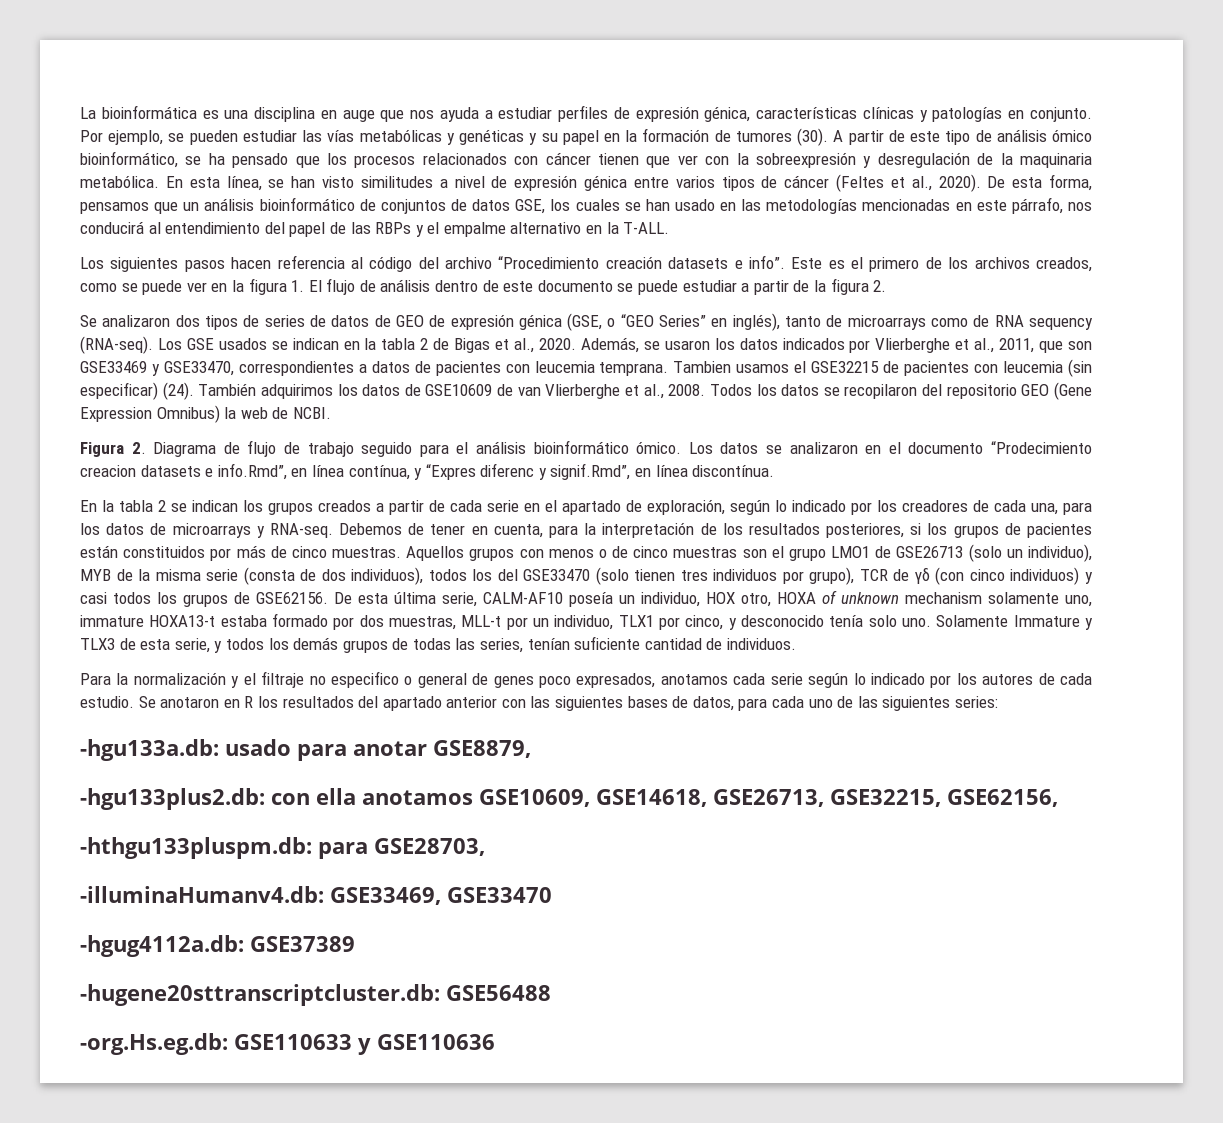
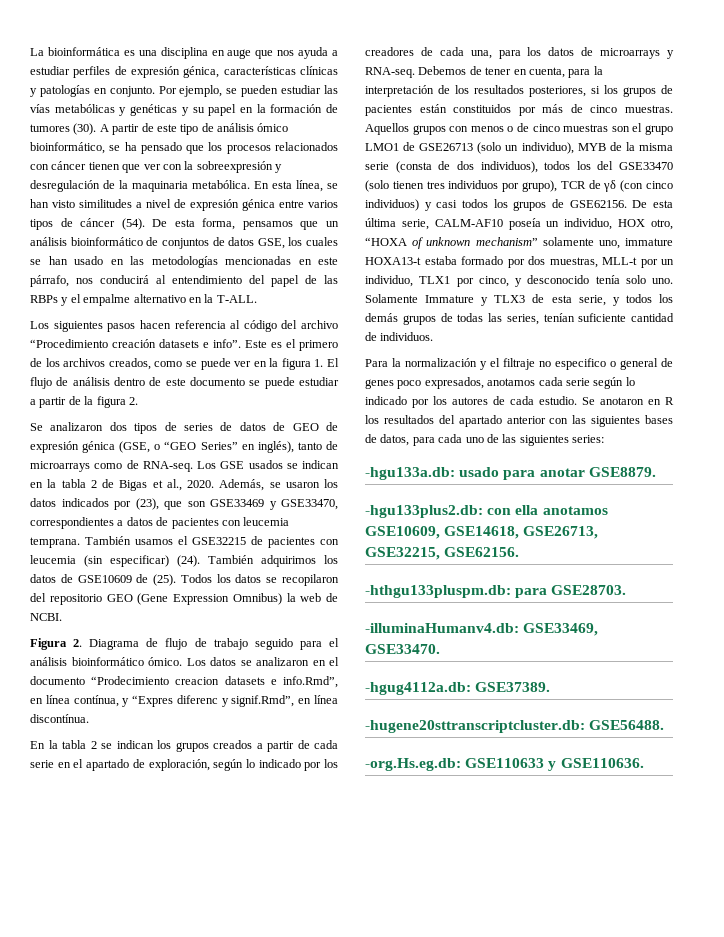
[836,174,981,192] (Feltes et al., 2020). -> [121,218,145,230] (54).
[994,315,1094,330] [80,336,153,354] RNA sequency (RNA-seq). -> [142,461,193,472] RNA-seq.
[875,338,1035,353] Vlierberghe et al., 2011, -> [135,498,159,510] (23),
[673,361,732,373] Tambien -> [85,536,131,545] También
[517,384,706,399] van Vlierberghe et al., 2008. -> [153,574,177,586] (25).
[777,592,816,604] HOXA -> [365,237,407,246] “HOXA
[905,592,982,604] mechanism -> [475,237,538,246] mechanism”
[433,740,531,758] GSE8879, -> [588,467,656,477] GSE8879.
[947,789,1058,807] GSE62156, -> [444,547,520,557] GSE62156.
[374,838,485,856] GSE28703, -> [551,585,627,595] GSE28703.
[447,887,552,903] GSE33470 -> [365,644,440,654] GSE33470.
[250,936,355,952] GSE37389 -> [475,682,551,692] GSE37389.
[446,985,551,1001] GSE56488 -> [589,720,665,730] GSE56488.
[377,1034,495,1050] GSE110636 -> [560,758,644,768] GSE110636.

